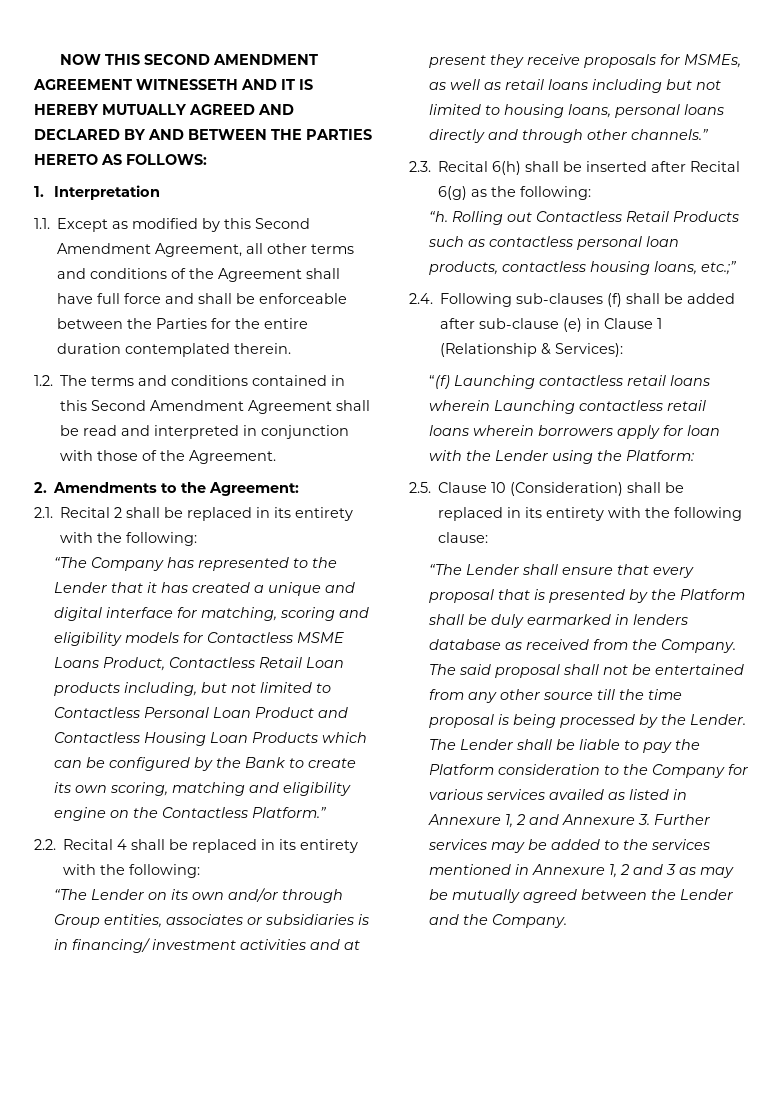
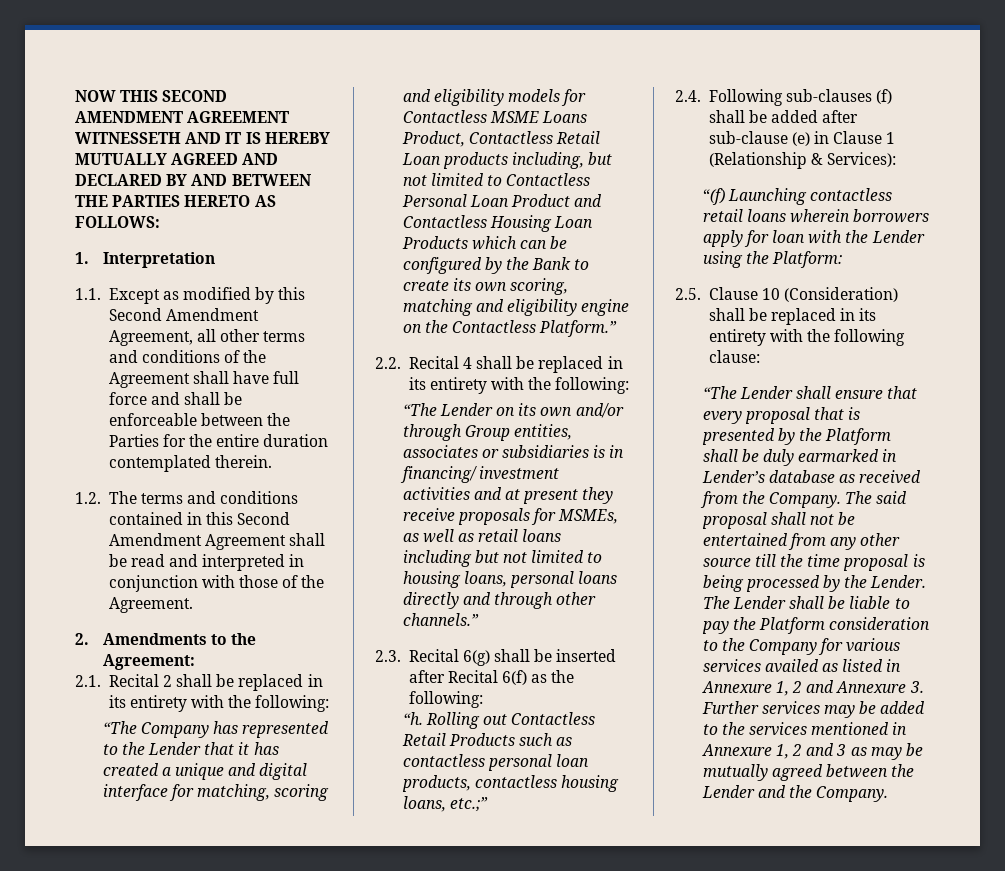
[492,161,522,175] 6(h) -> [462,650,490,666] 6(g)
[438,186,468,200] 6(g) -> [502,670,528,685] 6(f)
[494,400,707,414] [429,425,535,436] Launching contactless retail loans wherein -> (851, 216) none
[633,614,689,625] lenders -> [701,470,765,483] Lender’s

